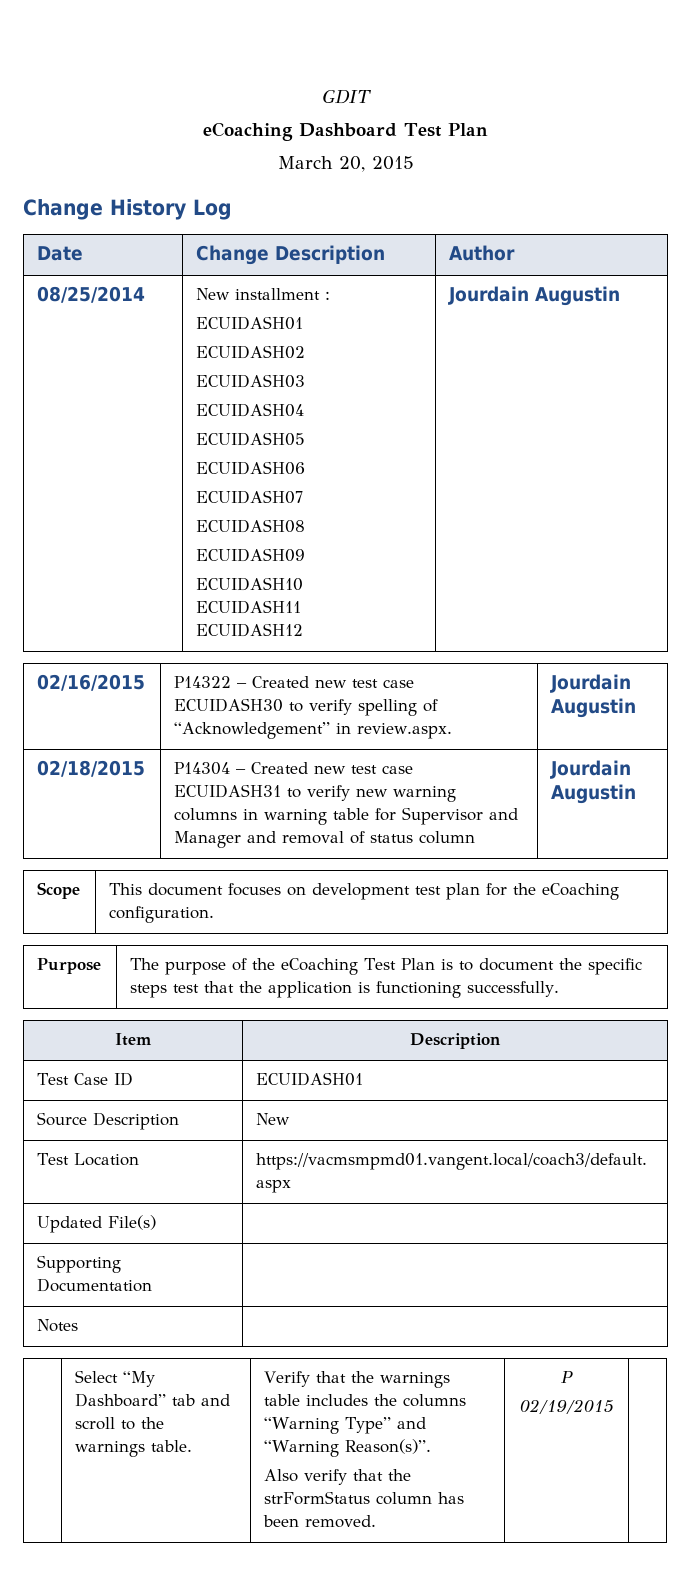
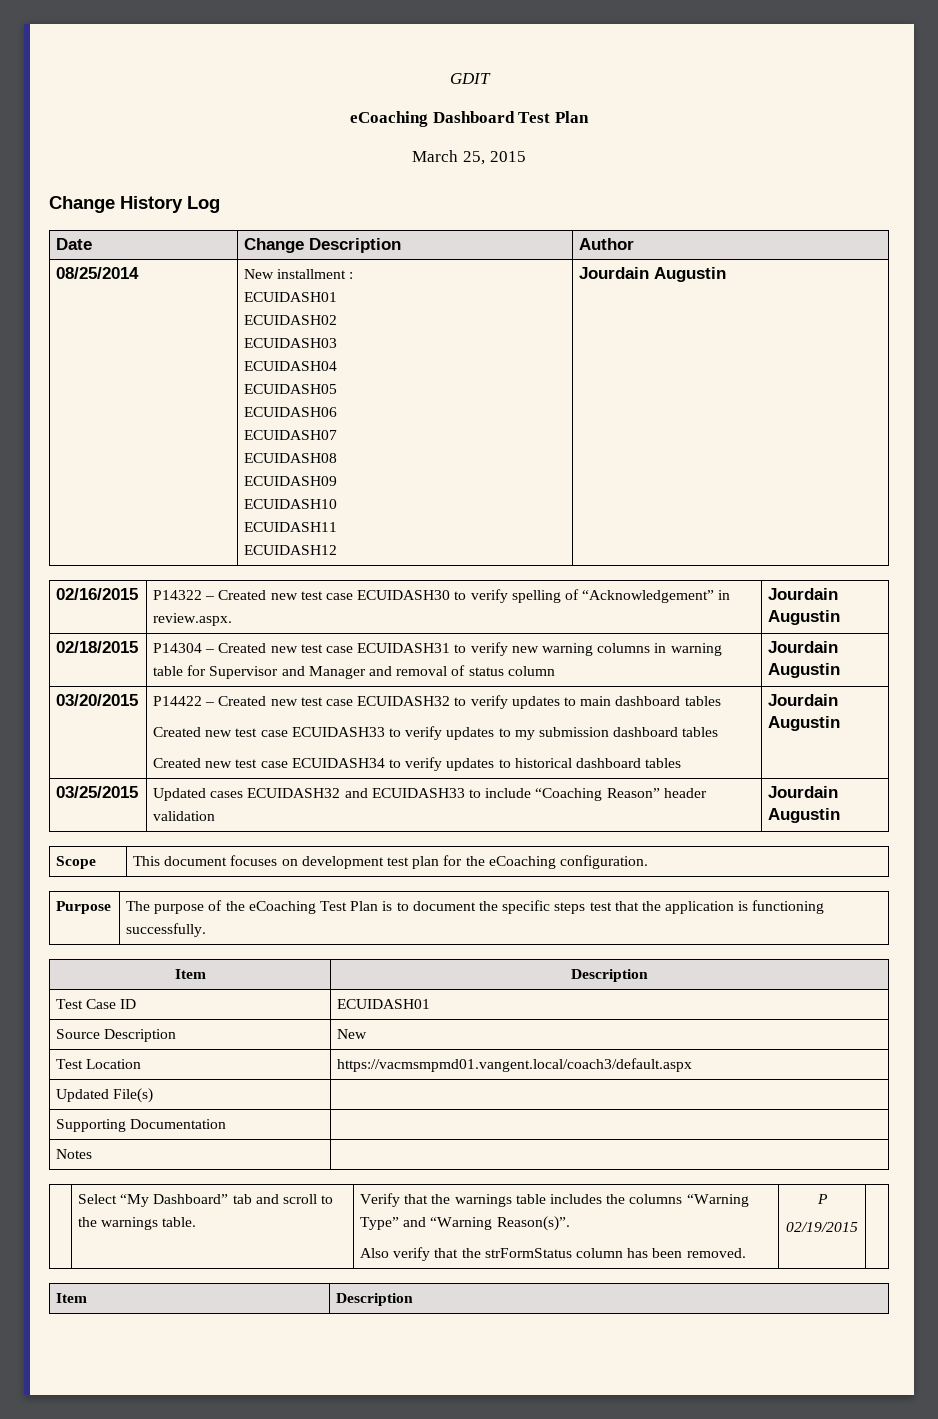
[338,156,365,172] 20, -> [462,151,485,165] 25,
(637, 794) none -> [56,694,139,706] [153,695,721,709] [153,726,719,740] [153,757,682,771] [768,694,839,706] [768,716,841,731] [56,786,139,798] [153,788,707,801] [153,811,216,821] [768,786,839,798] [768,808,841,823] // 03/20/2015 | P14422 – Created new test case ECUIDASH32 to verify updates to main dashboard tables // Created new test case ECUIDASH33 to verify updates to my submission dashboard tables // Created new test case ECUIDASH34 to verify updates to historical dashboard tables | Jourdain Augustin // 03/25/2015 | Updated cases ECUIDASH32 and ECUIDASH33 to include “Coaching Reason” header validation | Jourdain Augustin
(614, 1406) none -> [56,1293,88,1303] [336,1293,414,1306] // Item | Description

